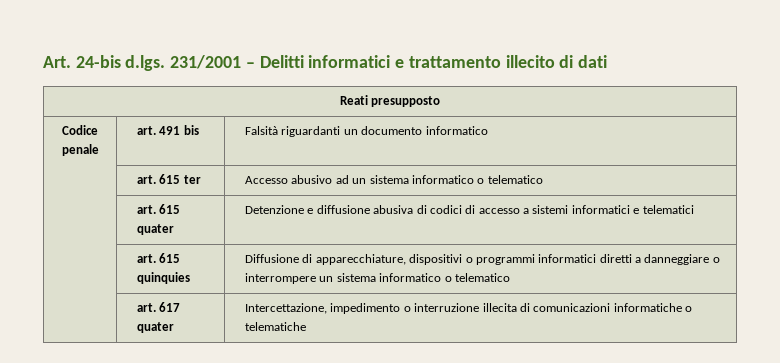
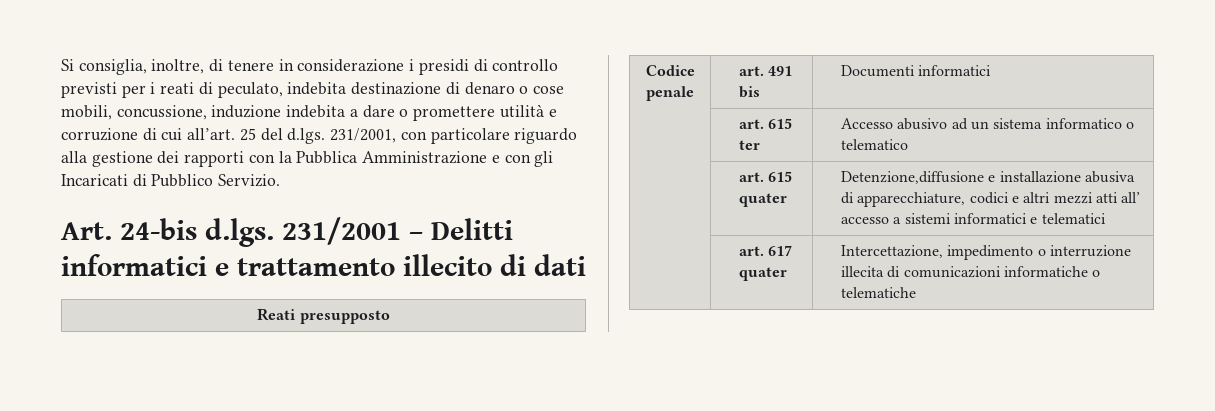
(43, 62) none -> [61,59,559,75] [61,82,564,98] [61,104,557,121] [61,128,578,144] [61,151,554,167] [61,174,281,187] Si consiglia, inoltre, di tenere in considerazione i presidi di controllo previsti per i reati di peculato, indebita destinazione di denaro o cose mobili, concussione, induzione indebita a dare o promettere utilità e corruzione di cui all’art. 25 del d.lgs. 231/2001, con particolare riguardo alla gestione dei rapporti con la Pubblica Amministrazione e con gli Incaricati di Pubblico Servizio. //
[245,126,488,137] Falsità riguardanti un documento informatico -> [841,65,992,77] Documenti informatici
[245,205,476,214] Detenzione e diffusione abusiva di codici di -> [841,171,1135,184] [841,192,1141,207] Detenzione,diffusione e installazione abusiva di apparecchiature, codici e altri mezzi atti all’
[137,253,181,263] [137,272,191,284] [245,254,720,265] [245,273,510,284] // | art. 615 quinquies | Diffusione di apparecchiature, dispositivi o programmi informatici diretti a danneggiare o interrompere un sistema informatico o telematico -> (1106, 218) none

